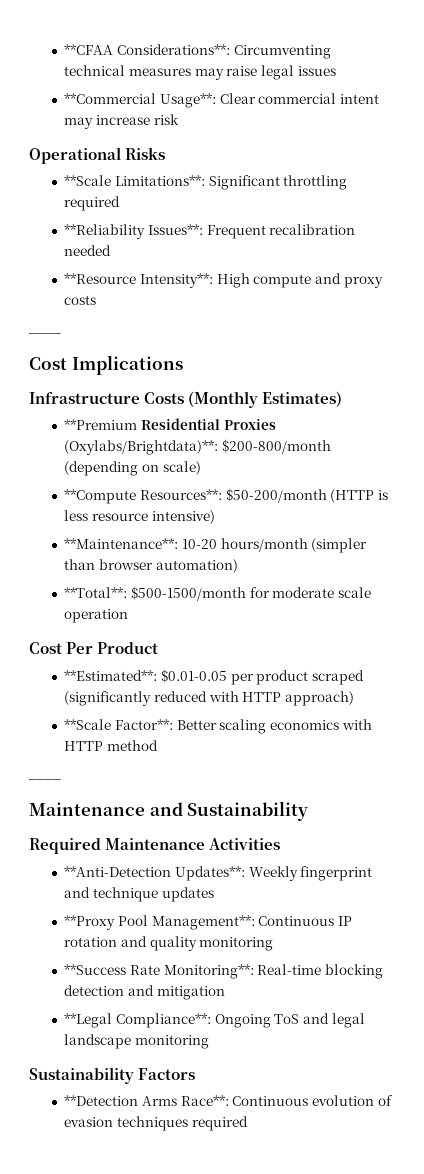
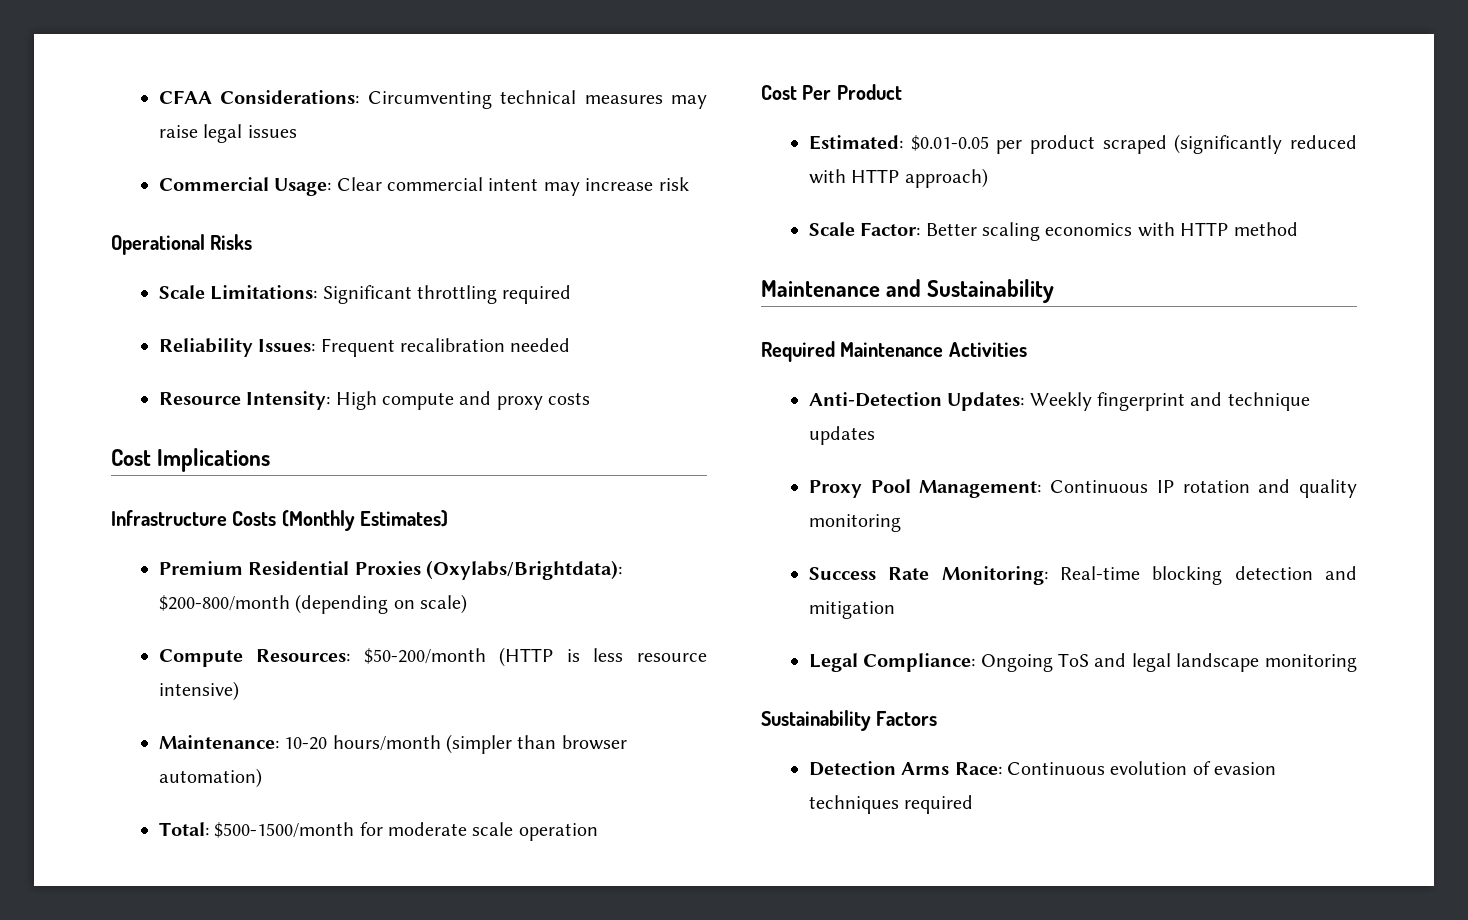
[64,44,231,55] **CFAA Considerations**: -> [158,90,360,104] CFAA Considerations:
[64,93,217,108] **Commercial Usage**: -> [158,177,332,196] Commercial Usage:
[64,175,206,186] **Scale Limitations**: -> [158,285,318,300] Scale Limitations:
[64,224,204,239] **Reliability Issues**: -> [158,338,316,357] Reliability Issues:
[64,273,214,288] **Resource Intensity**: -> [158,391,331,410] Resource Intensity:
[28,333,61,334] // ____ -> (591, 398) none
[64,419,138,430] **Premium -> [158,561,243,575] Premium
[64,440,219,455] (Oxylabs/Brightdata)**: -> [426,560,623,580] (Oxylabs/Brightdata):
[64,489,223,504] **Compute Resources**: -> [158,649,351,667] Compute Resources:
[64,538,179,549] **Maintenance**: -> [158,735,279,749] Maintenance:
[64,587,128,598] **Total**: -> [158,822,209,836] Total:
[64,670,158,681] **Estimated**: -> [808,135,903,150] Estimated:
[64,719,174,730] **Scale Factor**: -> [808,222,921,236] Scale Factor:
[28,779,61,780] // ____ -> (1298, 229) none
[64,866,246,881] **Anti-Detection Updates**: -> [808,392,1025,411] Anti-Detection Updates:
[64,915,255,930] **Proxy Pool Management**: -> [808,479,1042,498] Proxy Pool Management:
[64,964,254,979] **Success Rate Monitoring**: -> [808,566,1048,585] Success Rate Monitoring:
[64,1013,212,1028] **Legal Compliance**: -> [808,653,976,672] Legal Compliance:
[64,1095,229,1106] **Detection Arms Race**: -> [808,761,1002,776] Detection Arms Race:

